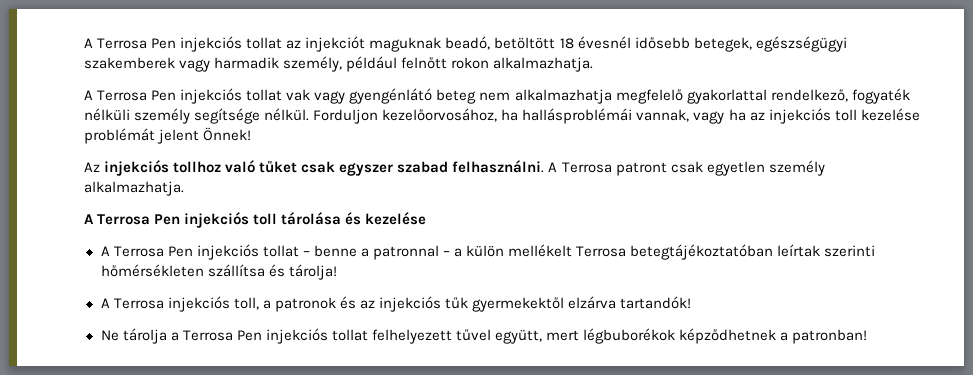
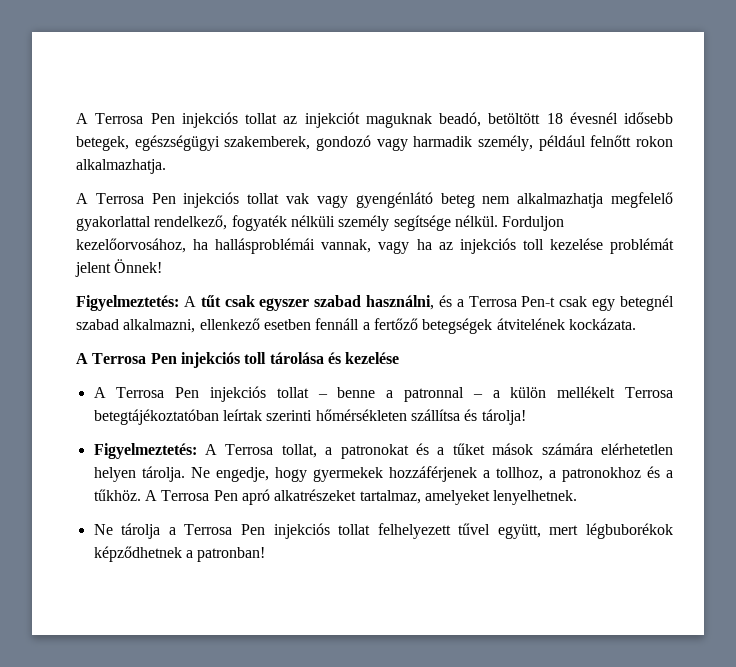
[84,57,175,69] szakemberek -> [224,135,371,151] szakemberek, gondozó
[84,160,825,176] [84,181,184,196] Az injekciós tollhoz való tűket csak egyszer szabad felhasználni. A Terrosa patront csak egyetlen személy alkalmazhatja. -> [76,295,675,311] [76,318,636,334] Figyelmeztetés: A tűt csak egyszer szabad használni, és a Terrosa Pen-t csak egy betegnél szabad alkalmazni, ellenkező esetben fennáll a fertőző betegségek átvitelének kockázata.
[100,296,692,312] A Terrosa injekciós toll, a patronok és az injekciós tűk gyermekektől elzárva tartandók! -> [93,443,673,459] [93,466,673,482] [93,489,578,505] Figyelmeztetés: A Terrosa tollat, a patronokat és a tűket mások számára elérhetetlen helyen tárolja. Ne engedje, hogy gyermekek hozzáférjenek a tollhoz, a patronokhoz és a tűkhöz. A Terrosa Pen apró alkatrészeket tartalmaz, amelyeket lenyelhetnek.

